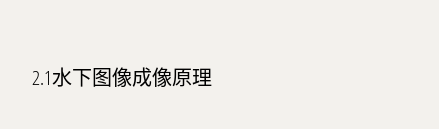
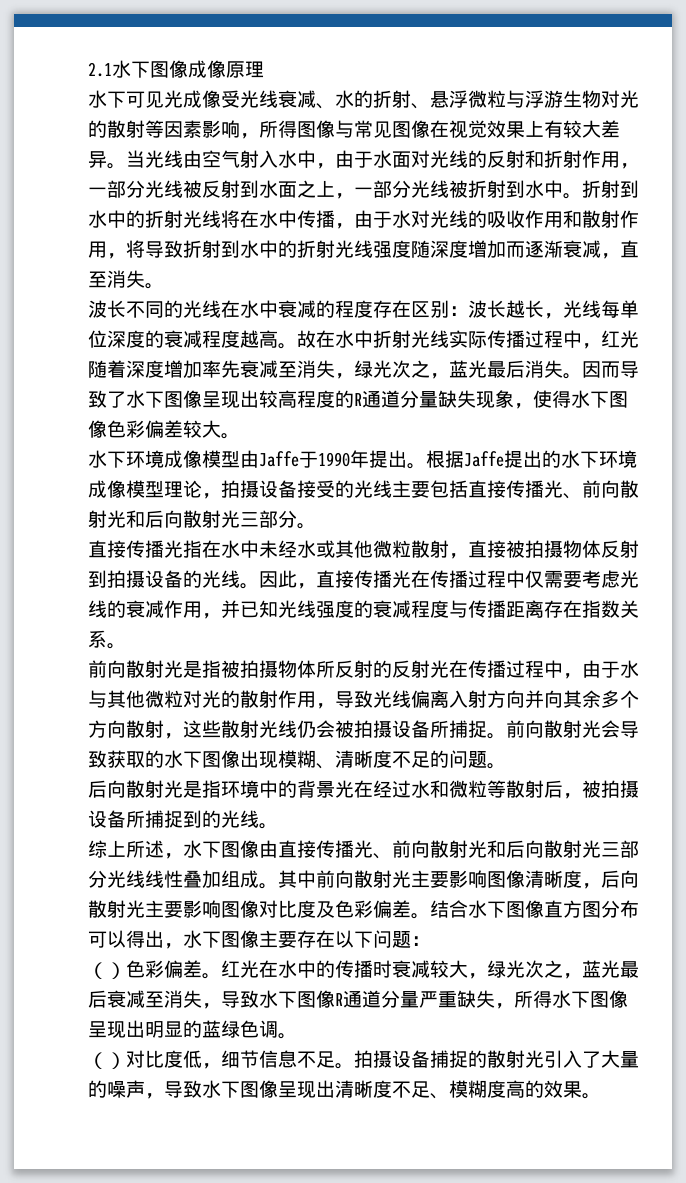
(212, 77) none -> [88,90,639,109] [88,120,620,139] [88,150,639,169] [88,180,639,199] [88,210,639,229] [88,240,639,259] [88,270,164,289] [88,300,639,319] [88,330,639,349] [88,360,639,379] [88,390,628,409] [88,420,240,439] [88,450,637,469] [88,480,639,499] [88,510,316,529] [88,540,639,559] [88,570,639,589] [88,600,639,619] [88,630,126,649] [88,660,639,679] [88,690,639,709] [88,720,639,739] [88,750,506,769] [88,780,639,799] [88,810,278,829] [88,840,639,859] [88,870,639,889] [88,900,639,919] [88,930,430,949] [88,960,639,979] [88,990,628,1009] [88,1020,297,1039] [88,1050,639,1069] [88,1080,601,1099] // 水下可见光成像受光线衰减、水的折射、悬浮微粒与浮游生物对光的散射等因素影响，所得图像与常见图像在视觉效果上有较大差异。当光线由空气射入水中，由于水面对光线的反射和折射作用，一部分光线被反射到水面之上，一部分光线被折射到水中。折射到水中的折射光线将在水中传播，由于水对光线的吸收作用和散射作用，将导致折射到水中的折射光线强度随深度增加而逐渐衰减，直至消失。 // 波长不同的光线在水中衰减的程度存在区别：波长越长，光线每单位深度的衰减程度越高。故在水中折射光线实际传播过程中，红光随着深度增加率先衰减至消失，绿光次之，蓝光最后消失。因而导致了水下图像呈现出较高程度的R通道分量缺失现象，使得水下图像色彩偏差较大。 // 水下环境成像模型由Jaffe于1990年提出。根据Jaffe提出的水下环境成像模型理论，拍摄设备接受的光线主要包括直接传播光、前向散射光和后向散射光三部分。 // 直接传播光指在水中未经水或其他微粒散射，直接被拍摄物体反射到拍摄设备的光线。因此，直接传播光在传播过程中仅需要考虑光线的衰减作用，并已知光线强度的衰减程度与传播距离存在指数关系。 // 前向散射光是指被拍摄物体所反射的反射光在传播过程中，由于水与其他微粒对光的散射作用，导致光线偏离入射方向并向其余多个方向散射，这些散射光线仍会被拍摄设备所捕捉。前向散射光会导致获取的水下图像出现模糊、清晰度不足的问题。 // 后向散射光是指环境中的背景光在经过水和微粒等散射后，被拍摄设备所捕捉到的光线。 // 综上所述，水下图像由直接传播光、前向散射光和后向散射光三部分光线线性叠加组成。其中前向散射光主要影响图像清晰度，后向散射光主要影响图像对比度及色彩偏差。结合水下图像直方图分布可以得出，水下图像主要存在以下问题： // （）色彩偏差。红光在水中的传播时衰减较大，绿光次之，蓝光最后衰减至消失，导致水下图像R通道分量严重缺失，所得水下图像呈现出明显的蓝绿色调。 // （）对比度低，细节信息不足。拍摄设备捕捉的散射光引入了大量的噪声，导致水下图像呈现出清晰度不足、模糊度高的效果。

